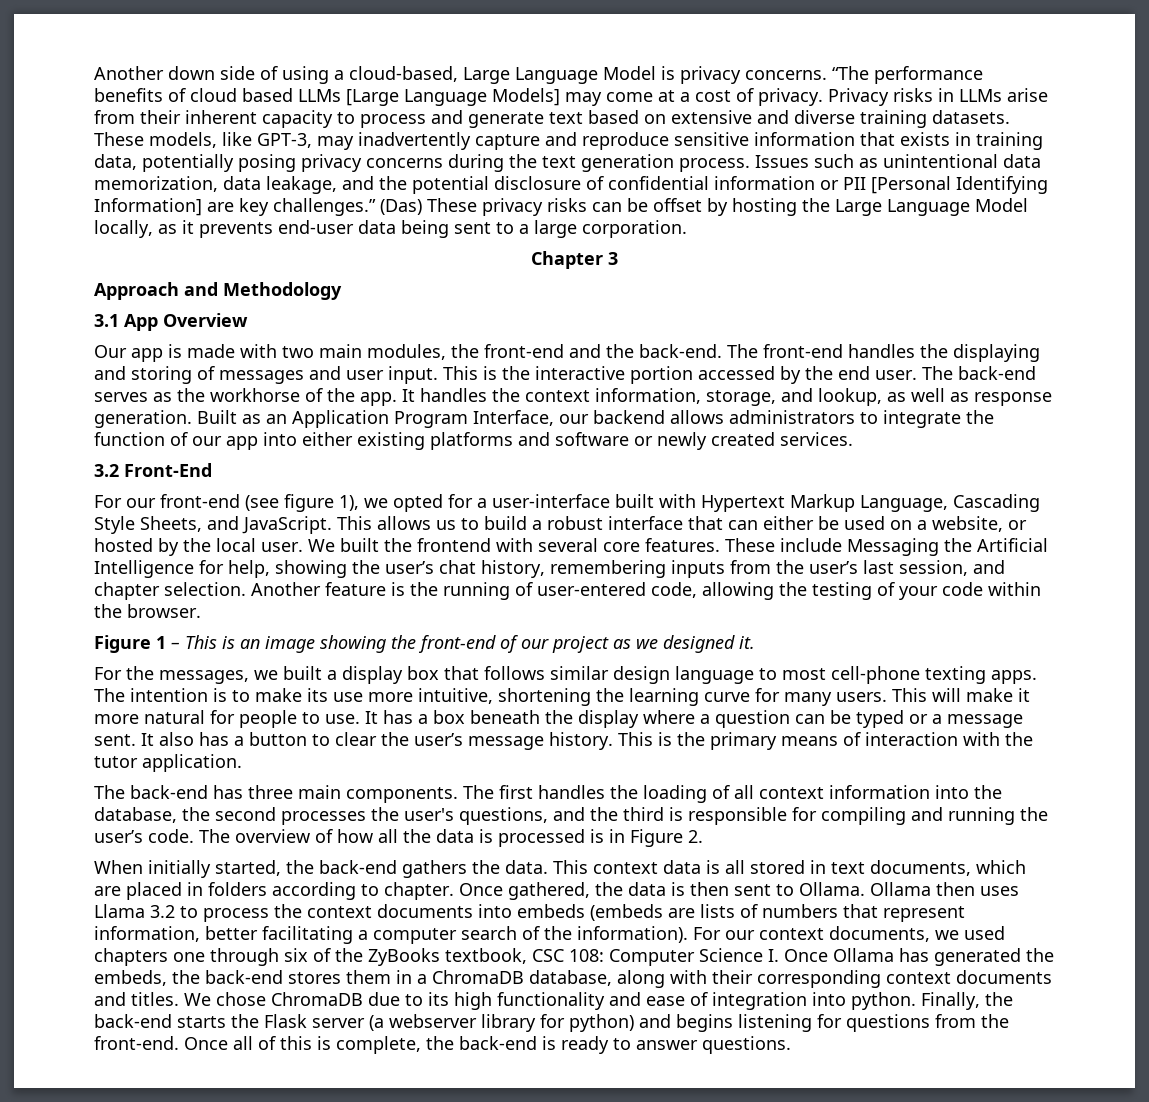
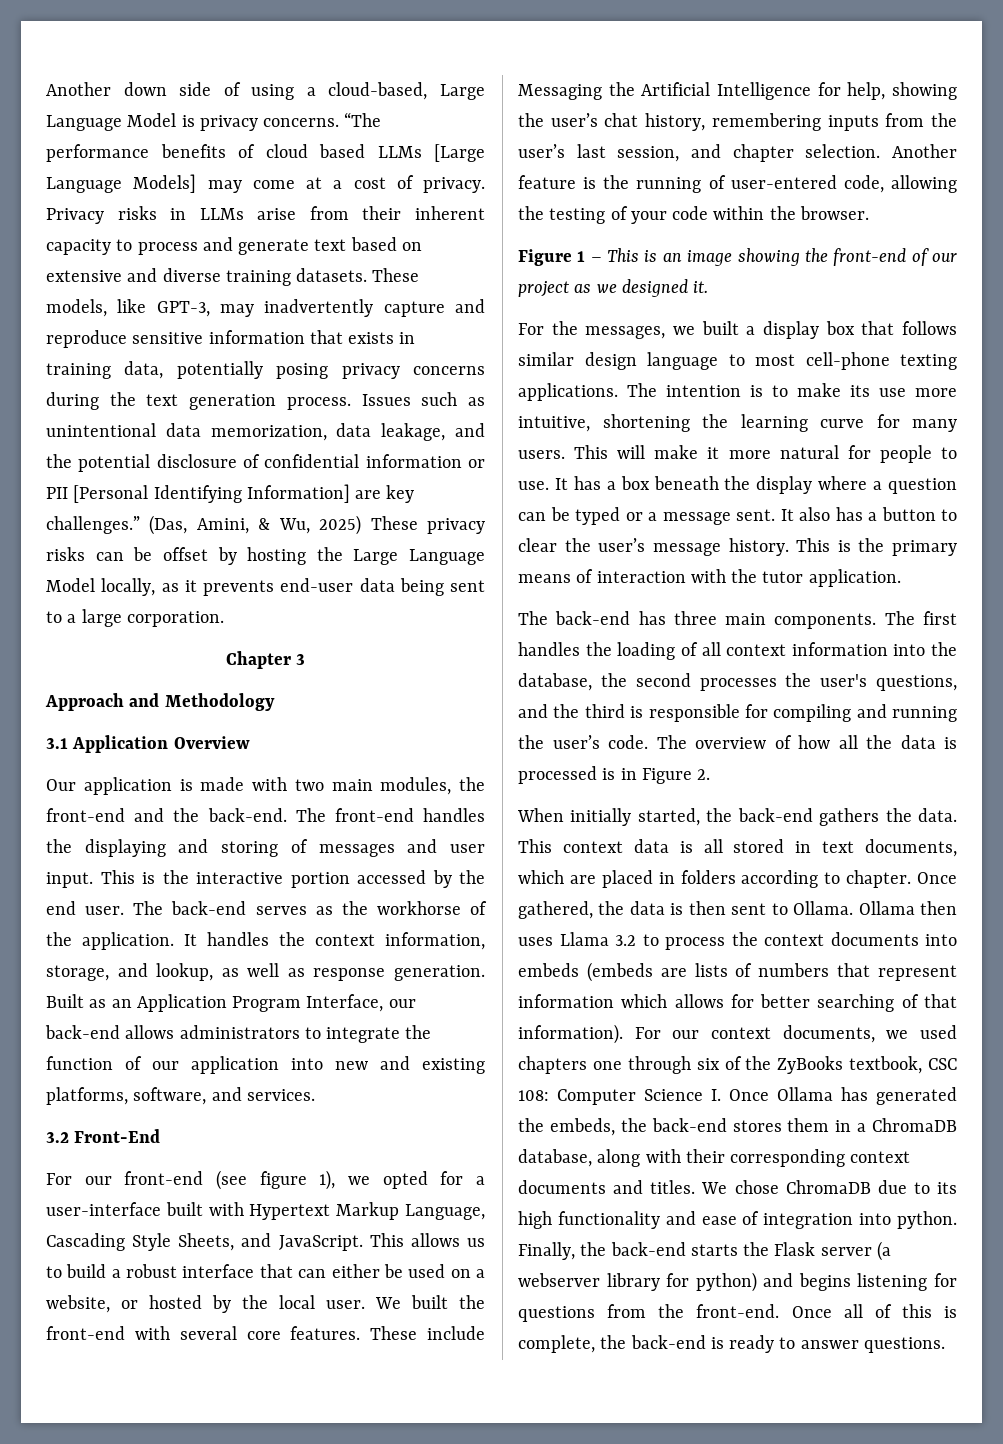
[380,199,422,215] (Das) -> [149,515,362,535] (Das, Amini, & Wu, 2025)
[124,314,158,331] App -> [72,735,169,753] Application
[131,348,163,362] app -> [83,777,172,795] application
[360,392,397,406] app. -> [82,932,174,950] application.
[593,410,665,424] backend -> [45,1025,120,1039] back-end
[226,432,775,450] app into either existing platforms and software or newly created -> [191,1056,485,1074] [46,1087,242,1105] application into new and existing platforms, software, and
[417,538,491,552] frontend -> [46,1326,125,1340] front-end
[991,670,1037,684] apps. -> [518,383,618,401] applications.
[94,926,572,944] information, better facilitating a computer search of the -> [518,994,957,1012] information which allows for better searching of that

